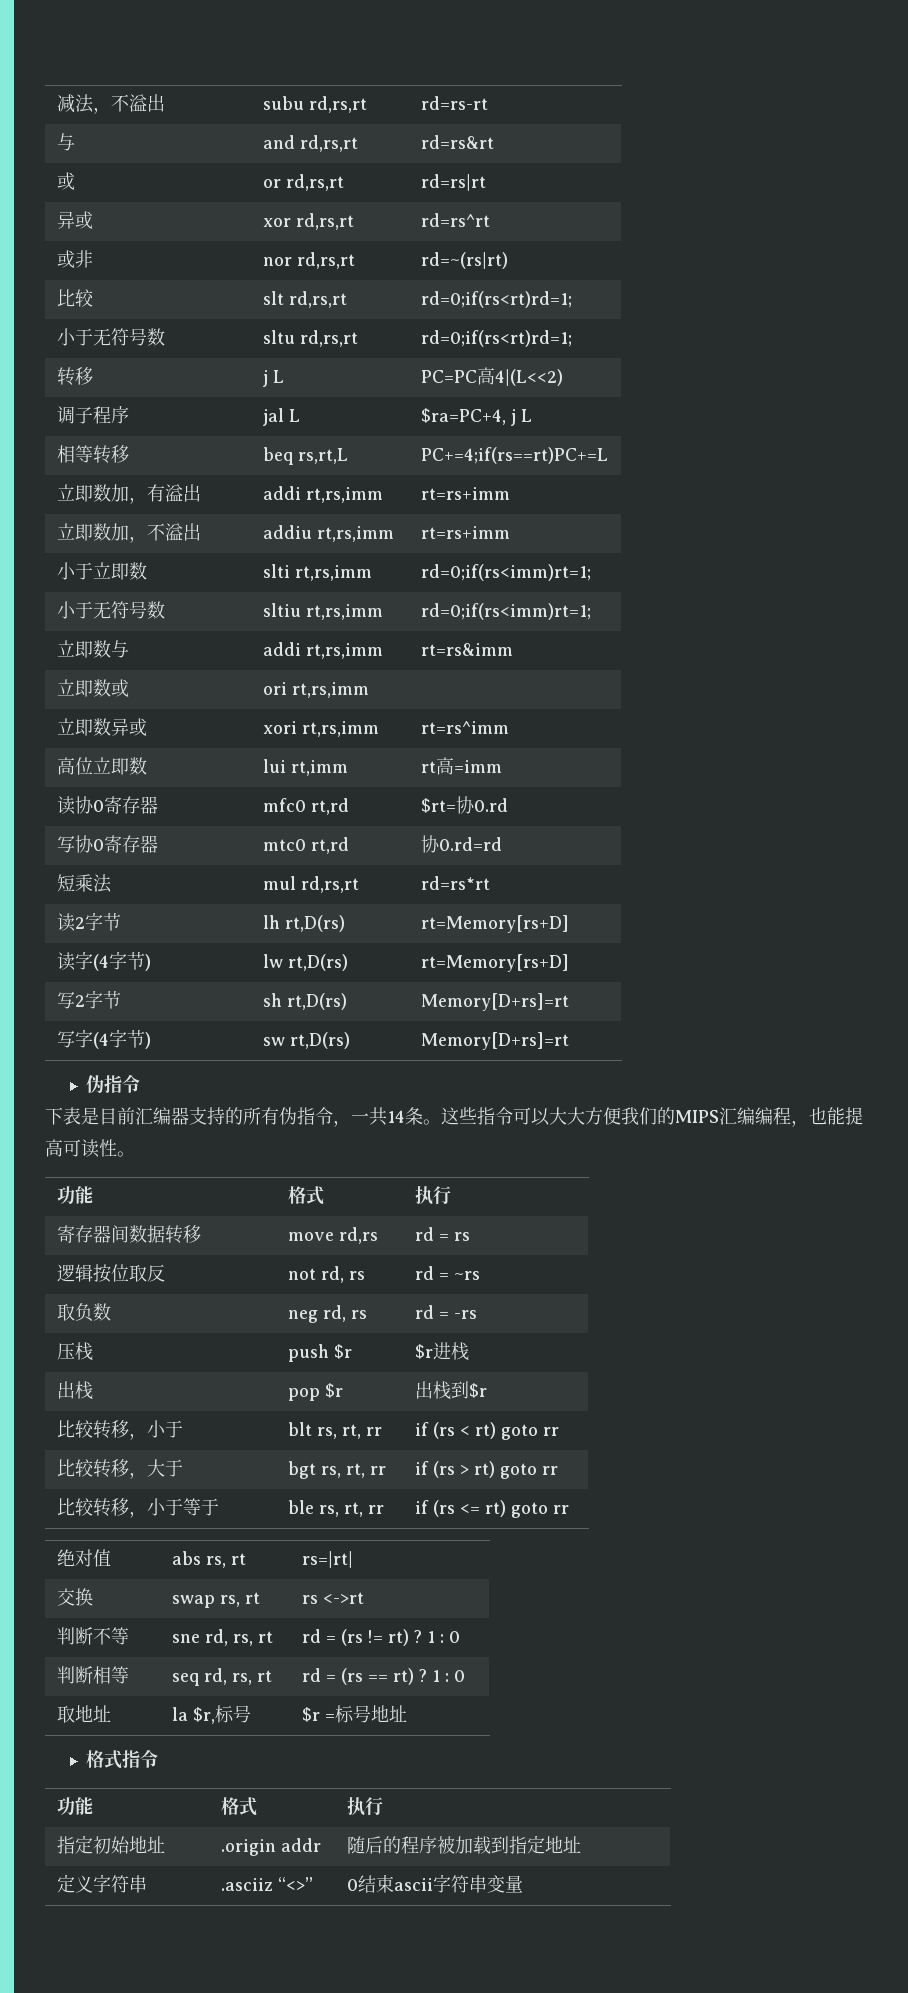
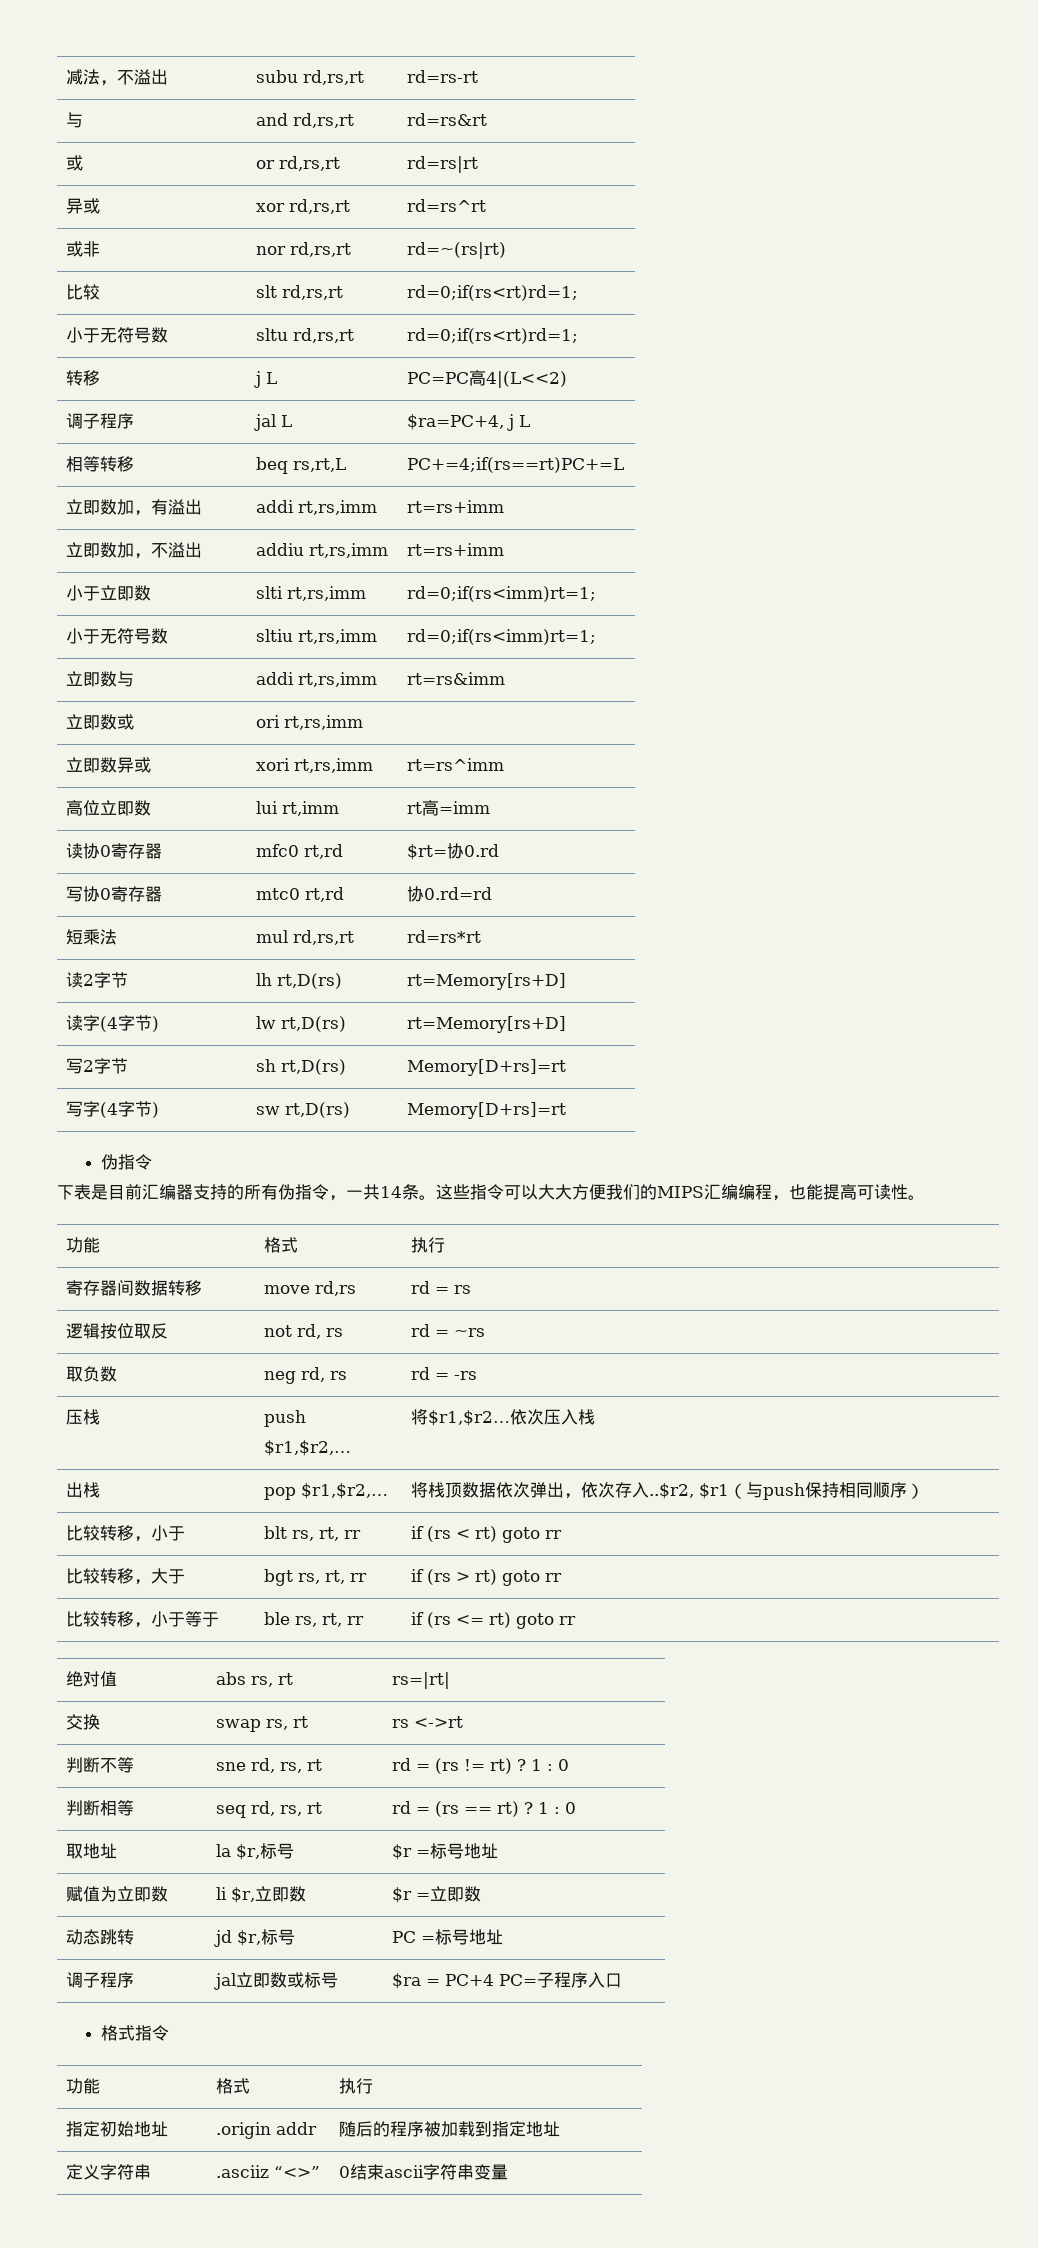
[334,1344,353,1359] [415,1342,470,1361] [57,1381,94,1400] [288,1383,344,1401] [415,1381,488,1400] $r | $r进栈 // 出栈 | pop $r | 出栈到$r -> [263,1440,351,1456] [410,1409,595,1426] [65,1482,100,1498] [263,1483,388,1500] [410,1482,924,1500] $r1,$r2,… | 将$r1,$r2…依次压入栈 // 出栈 | pop $r1,$r2,… | 将栈顶数据依次弹出，依次存入..$r2, $r1（与push保持相同顺序）
(408, 1713) none -> [65,1886,168,1902] [215,1886,306,1903] [391,1886,481,1903] [65,1929,134,1945] [213,1929,295,1947] [391,1929,503,1945] [65,1972,134,1988] [213,1972,338,1990] [391,1972,622,1989] // 赋值为立即数 | li $r,立即数 | $r =立即数 // 动态跳转 | jd $r,标号 | PC =标号地址 // 调子程序 | jal立即数或标号 | $ra = PC+4 PC=子程序入口

